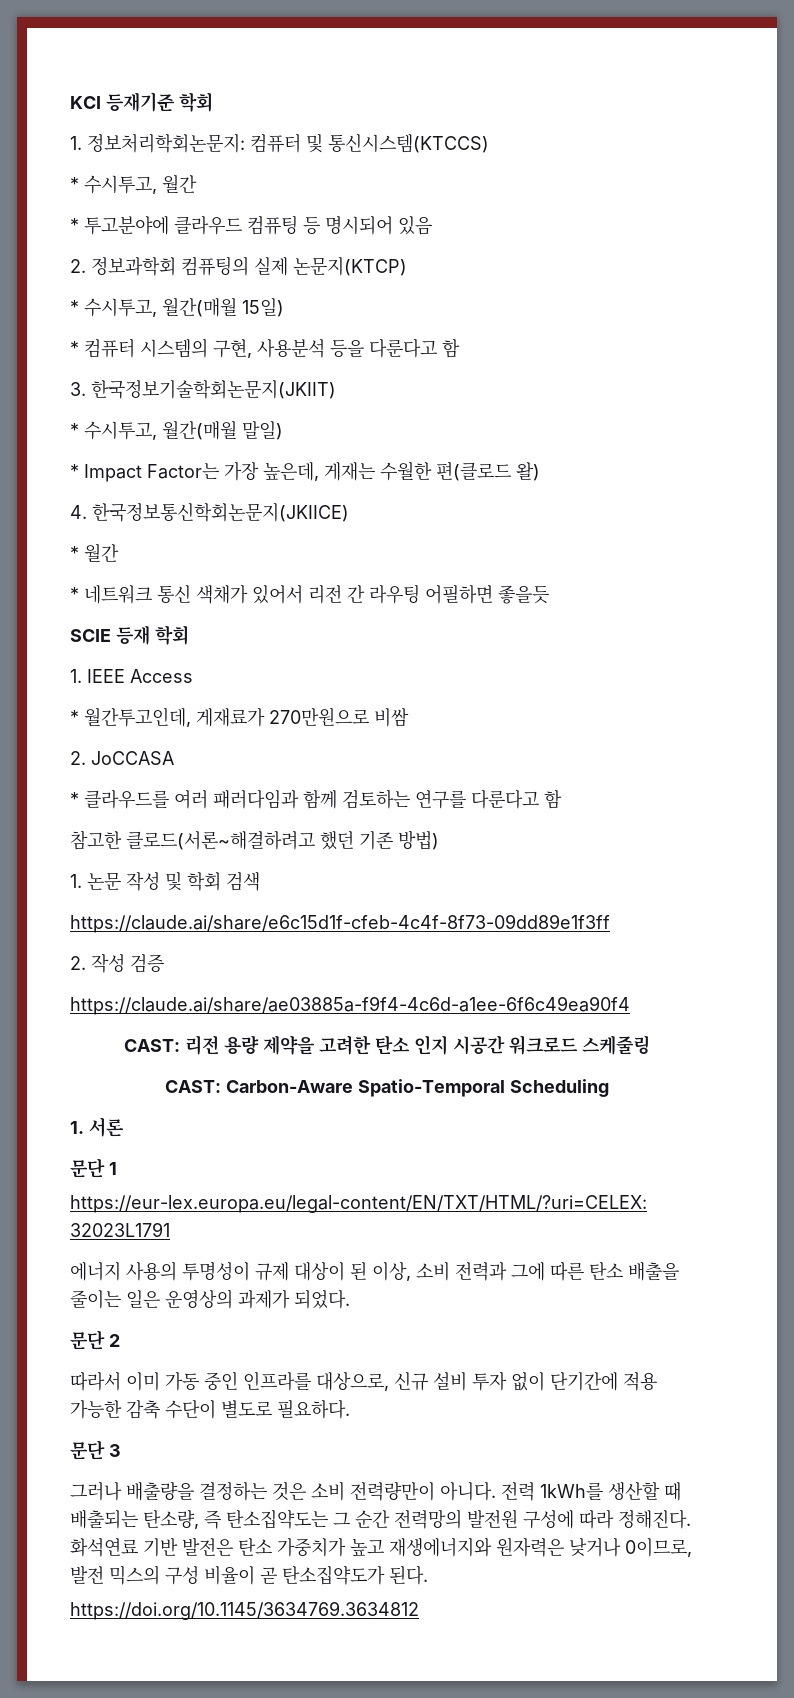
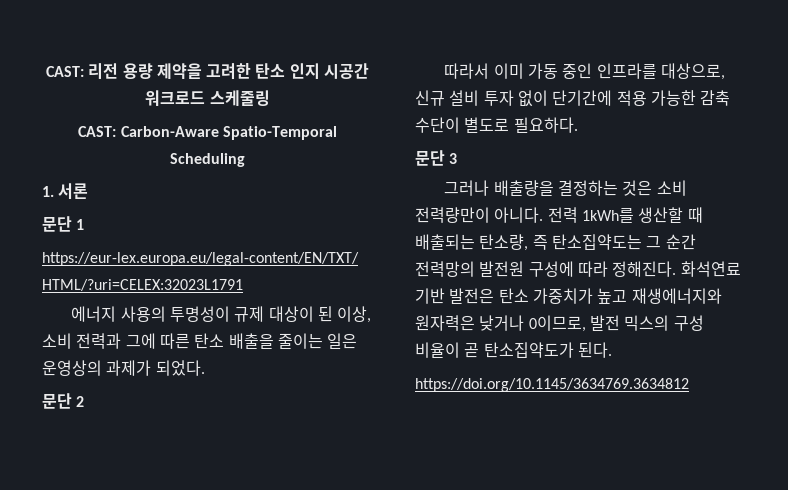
[70,92,213,112] [70,133,489,153] [70,175,197,194] [70,215,432,235] [70,256,407,276] [70,298,284,317] [70,338,460,358] [70,379,336,399] [70,421,283,440] [70,461,540,482] [70,502,349,522] [70,544,119,562] [70,584,549,604] [70,625,189,645] [70,669,193,683] [70,707,409,727] [70,751,174,765] [70,789,562,809] [70,830,439,850] [70,872,260,891] [70,914,610,933] [70,954,164,973] [70,996,630,1015] KCI 등재기준 학회 // 1. 정보처리학회논문지: 컴퓨터 및 통신시스템(KTCCS) // * 수시투고, 월간 // * 투고분야에 클라우드 컴퓨팅 등 명시되어 있음 // 2. 정보과학회 컴퓨팅의 실제 논문지(KTCP) // * 수시투고, 월간(매월 15일) // * 컴퓨터 시스템의 구현, 사용분석 등을 다룬다고 함 // 3. 한국정보기술학회논문지(JKIIT) // * 수시투고, 월간(매월 말일) // * Impact Factor는 가장 높은데, 게재는 수월한 편(클로드 왈) // 4. 한국정보통신학회논문지(JKIICE) // * 월간 // * 네트워크 통신 색채가 있어서 리전 간 라우팅 어필하면 좋을듯 // SCIE 등재 학회 // 1. IEEE Access // * 월간투고인데, 게재료가 270만원으로 비쌈 // 2. JoCCASA // * 클라우드를 여러 패러다임과 함께 검토하는 연구를 다룬다고 함 // 참고한 클로드(서론~해결하려고 했던 기존 방법) // 1. 논문 작성 및 학회 검색 // https://claude.ai/share/e6c15d1f-cfeb-4c4f-8f73-09dd89e1f3ff // 2. 작성 검증 // https://claude.ai/share/ae03885a-f9f4-4c6d-a1ee-6f6c49ea90f4 // -> (45, 71) none

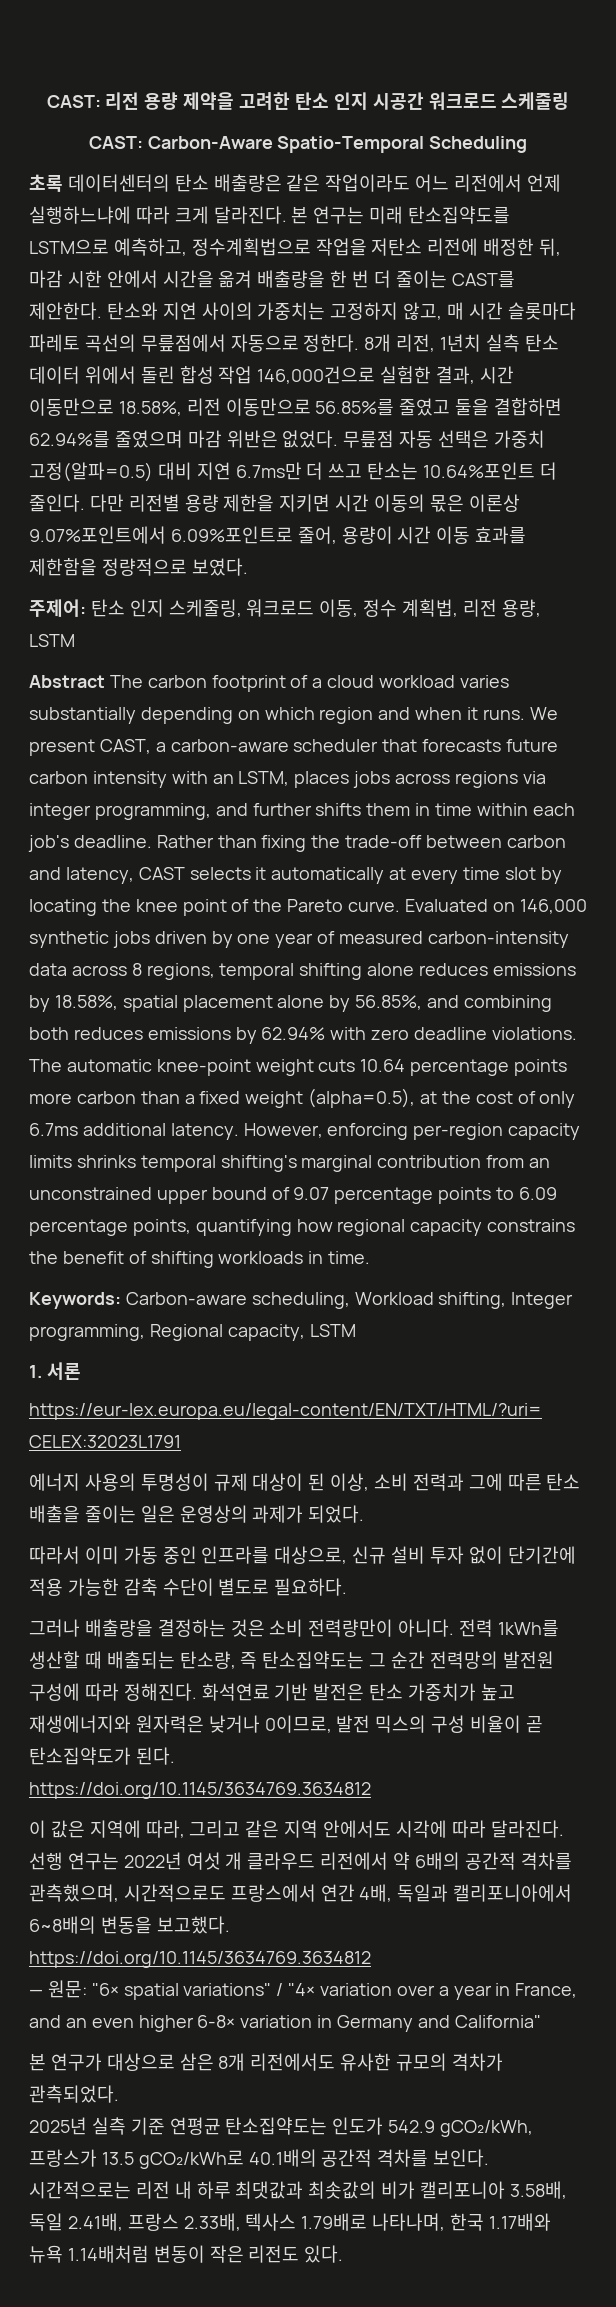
(245, 160) none -> [29,174,561,192] [29,206,511,224] [29,238,562,256] [29,270,515,288] [29,302,576,320] [29,334,559,352] [29,366,514,384] [29,398,563,416] [29,430,545,448] [29,462,557,482] [29,494,520,512] [29,526,527,544] [29,558,248,576] [29,599,541,617] [29,634,75,647] [29,675,509,692] [29,707,558,724] [29,739,559,756] [29,771,546,788] [29,803,575,820] [28,835,566,852] [29,867,562,884] [29,899,587,916] [29,931,569,948] [29,963,576,980] [29,995,552,1012] [29,1027,577,1044] [29,1059,568,1076] [29,1088,576,1108] [29,1123,581,1140] [29,1155,551,1172] [29,1187,557,1204] [29,1219,576,1236] [29,1251,371,1268] [29,1292,574,1309] [29,1324,356,1341] // 초록 데이터센터의 탄소 배출량은 같은 작업이라도 어느 리전에서 언제 실행하느냐에 따라 크게 달라진다. 본 연구는 미래 탄소집약도를 LSTM으로 예측하고, 정수계획법으로 작업을 저탄소 리전에 배정한 뒤, 마감 시한 안에서 시간을 옮겨 배출량을 한 번 더 줄이는 CAST를 제안한다. 탄소와 지연 사이의 가중치는 고정하지 않고, 매 시간 슬롯마다 파레토 곡선의 무릎점에서 자동으로 정한다. 8개 리전, 1년치 실측 탄소 데이터 위에서 돌린 합성 작업 146,000건으로 실험한 결과, 시간 이동만으로 18.58%, 리전 이동만으로 56.85%를 줄였고 둘을 결합하면 62.94%를 줄였으며 마감 위반은 없었다. 무릎점 자동 선택은 가중치 고정(알파=0.5) 대비 지연 6.7ms만 더 쓰고 탄소는 10.64%포인트 더 줄인다. 다만 리전별 용량 제한을 지키면 시간 이동의 몫은 이론상 9.07%포인트에서 6.09%포인트로 줄어, 용량이 시간 이동 효과를 제한함을 정량적으로 보였다. // 주제어: 탄소 인지 스케줄링, 워크로드 이동, 정수 계획법, 리전 용량, LSTM // Abstract The carbon footprint of a cloud workload varies substantially depending on which region and when it runs. We present CAST, a carbon-aware scheduler that forecasts future carbon intensity with an LSTM, places jobs across regions via integer programming, and further shifts them in time within each job's deadline. Rather than fixing the trade-off between carbon and latency, CAST selects it automatically at every time slot by locating the knee point of the Pareto curve. Evaluated on 146,000 synthetic jobs driven by one year of measured carbon-intensity data across 8 regions, temporal shifting alone reduces emissions by 18.58%, spatial placement alone by 56.85%, and combining both reduces emissions by 62.94% with zero deadline violations. The automatic knee-point weight cuts 10.64 percentage points more carbon than a fixed weight (alpha=0.5), at the cost of only 6.7ms additional latency. However, enforcing per-region capacity limits shrinks temporal shifting's marginal contribution from an unconstrained upper bound of 9.07 percentage points to 6.09 percentage points, quantifying how regional capacity constrains the benefit of shifting workloads in time. // Keywords: Carbon-aware scheduling, Workload shifting, Integer programming, Regional capacity, LSTM
[42,216,85,232] // 문단 1 -> (81, 1371) none
[42,393,85,409] // 문단 2 -> (365, 1514) none
[415,150,458,166] // 문단 3 -> (348, 1587) none
(689, 385) none -> [29,1820,564,1838] [29,1852,572,1870] [29,1884,573,1902] [29,1916,230,1934] [29,1951,371,1968] [29,1980,578,2000] [29,2015,541,2032] [29,2053,503,2071] [29,2085,119,2103] [29,2117,534,2137] [29,2149,490,2169] [29,2181,567,2199] [29,2213,551,2231] [29,2245,344,2263] // 이 값은 지역에 따라, 그리고 같은 지역 안에서도 시각에 따라 달라진다. 선행 연구는 2022년 여섯 개 클라우드 리전에서 약 6배의 공간적 격차를 관측했으며, 시간적으로도 프랑스에서 연간 4배, 독일과 캘리포니아에서 6~8배의 변동을 보고했다. // https://doi.org/10.1145/3634769.3634812 // — 원문: "6× spatial variations" / "4× variation over a year in France, and an even higher 6-8× variation in Germany and California" // 본 연구가 대상으로 삼은 8개 리전에서도 유사한 규모의 격차가 관측되었다. // 2025년 실측 기준 연평균 탄소집약도는 인도가 542.9 gCO₂/kWh, 프랑스가 13.5 gCO₂/kWh로 40.1배의 공간적 격차를 보인다. 시간적으로는 리전 내 하루 최댓값과 최솟값의 비가 캘리포니아 3.58배, 독일 2.41배, 프랑스 2.33배, 텍사스 1.79배로 나타나며, 한국 1.17배와 뉴욕 1.14배처럼 변동이 작은 리전도 있다.

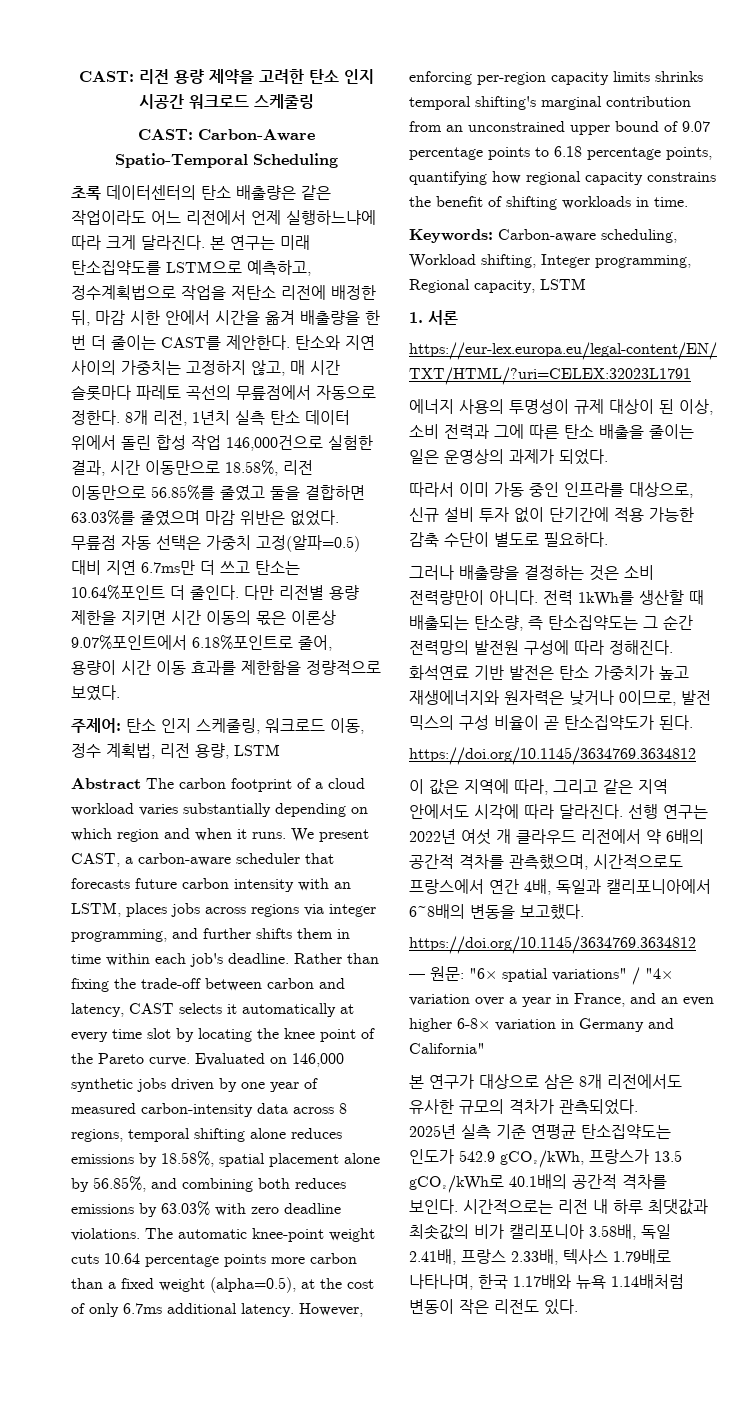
[29,431,110,448] 62.94%를 -> [71,510,135,525] 63.03%를
[170,526,293,544] 6.09%포인트로 -> [192,635,293,650] 6.18%포인트로
[261,1027,326,1040] 62.94% -> [161,1201,210,1216] 63.03%
[518,1187,557,1200] 6.09 -> [554,146,582,157] 6.18

